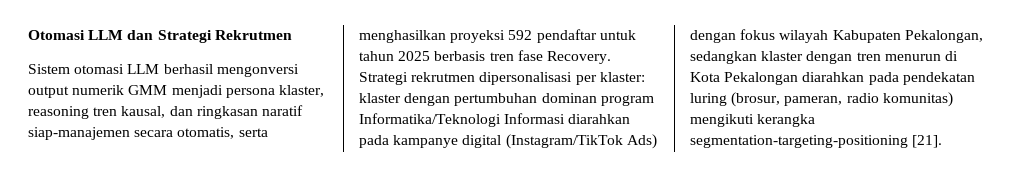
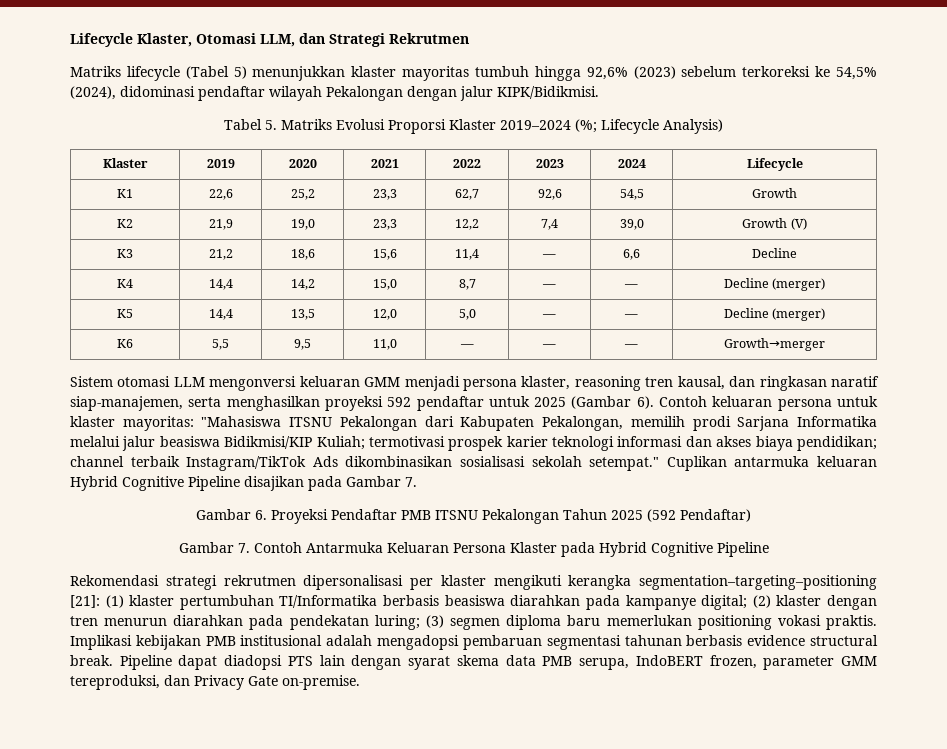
[28,30,124,40] Otomasi LLM -> [70,33,295,47] Lifecycle Klaster, Otomasi LLM,
(292, 35) none -> [70,66,878,81] [70,86,599,101] [224,119,723,134] [102,158,148,168] [206,159,235,168] [288,159,317,168] [370,159,399,168] [453,159,481,168] [535,159,564,168] [617,159,646,168] [746,158,803,171] [117,189,133,198] [208,189,233,200] [290,189,315,200] [372,189,397,200] [455,189,479,200] [537,189,562,200] [619,189,644,200] [752,188,797,198] [117,219,133,228] [208,219,233,230] [290,219,315,230] [372,219,397,230] [455,219,479,230] [541,219,558,230] [619,219,644,230] [742,218,807,230] [117,249,133,258] [208,249,233,260] [290,249,315,260] [372,249,397,260] [455,249,479,260] [542,254,556,258] [623,249,640,260] [752,248,797,258] [117,279,133,288] [208,279,233,290] [290,279,315,290] [372,279,397,290] [458,279,476,290] [542,284,556,288] [624,284,638,288] [723,278,826,291] [117,309,133,318] [208,309,233,320] [290,309,315,320] [372,309,397,320] [458,309,476,320] [542,314,556,318] [624,314,638,318] [723,308,826,321] [117,339,133,348] [212,339,229,350] [294,339,311,350] [372,339,397,350] [459,344,474,348] [542,344,556,348] [624,344,638,348] [724,338,825,351] // Matriks lifecycle (Tabel 5) menunjukkan klaster mayoritas tumbuh hingga 92,6% (2023) sebelum terkoreksi ke 54,5% (2024), didominasi pendaftar wilayah Pekalongan dengan jalur KIPK/Bidikmisi. // Tabel 5. Matriks Evolusi Proporsi Klaster 2019–2024 (%; Lifecycle Analysis) // Klaster | 2019 | 2020 | 2021 | 2022 | 2023 | 2024 | Lifecycle // K1 | 22,6 | 25,2 | 23,3 | 62,7 | 92,6 | 54,5 | Growth // K2 | 21,9 | 19,0 | 23,3 | 12,2 | 7,4 | 39,0 | Growth (V) // K3 | 21,2 | 18,6 | 15,6 | 11,4 | — | 6,6 | Decline // K4 | 14,4 | 14,2 | 15,0 | 8,7 | — | — | Decline (merger) // K5 | 14,4 | 13,5 | 12,0 | 5,0 | — | — | Decline (merger) // K6 | 5,5 | 9,5 | 11,0 | — | — | — | Growth→merger
[163,64,299,77] [28,85,125,98] berhasil mengonversi output numerik -> [209,376,360,391] mengonversi keluaran
[28,127,235,140] siap-manajemen secara otomatis, -> [70,396,183,411] siap-manajemen,
[359,50,611,64] [359,72,645,85] [359,93,654,106] [359,113,631,127] [359,134,657,149] [690,29,983,43] [690,51,958,64] [690,72,975,85] [690,92,953,107] [690,114,816,127] [690,135,943,148] tahun 2025 berbasis tren fase Recovery. Strategi rekrutmen dipersonalisasi per klaster: klaster dengan pertumbuhan dominan program Informatika/Teknologi Informasi diarahkan pada kampanye digital (Instagram/TikTok Ads) dengan fokus wilayah Kabupaten Pekalongan, sedangkan klaster dengan tren menurun di Kota Pekalongan diarahkan pada pendekatan luring (brosur, pameran, radio komunitas) mengikuti kerangka segmentation-targeting-positioning [21]. -> [534,396,878,411] [70,416,878,431] [70,436,877,451] [70,456,878,471] [70,476,417,491] [196,509,751,524] [178,542,769,557] [70,575,877,590] [70,595,878,610] [70,615,877,630] [70,635,879,650] [70,655,878,670] [70,675,360,690] 2025 (Gambar 6). Contoh keluaran persona untuk klaster mayoritas: "Mahasiswa ITSNU Pekalongan dari Kabupaten Pekalongan, memilih prodi Sarjana Informatika melalui jalur beasiswa Bidikmisi/KIP Kuliah; termotivasi prospek karier teknologi informasi dan akses biaya pendidikan; channel terbaik Instagram/TikTok Ads dikombinasikan sosialisasi sekolah setempat." Cuplikan antarmuka keluaran Hybrid Cognitive Pipeline disajikan pada Gambar 7. // Gambar 6. Proyeksi Pendaftar PMB ITSNU Pekalongan Tahun 2025 (592 Pendaftar) // Gambar 7. Contoh Antarmuka Keluaran Persona Klaster pada Hybrid Cognitive Pipeline // Rekomendasi strategi rekrutmen dipersonalisasi per klaster mengikuti kerangka segmentation–targeting–positioning [21]: (1) klaster pertumbuhan TI/Informatika berbasis beasiswa diarahkan pada kampanye digital; (2) klaster dengan tren menurun diarahkan pada pendekatan luring; (3) segmen diploma baru memerlukan positioning vokasi praktis. Implikasi kebijakan PMB institusional adalah mengadopsi pembaruan segmentasi tahunan berbasis evidence structural break. Pipeline dapat diadopsi PTS lain dengan syarat skema data PMB serupa, IndoBERT frozen, parameter GMM tereproduksi, dan Privacy Gate on-premise.

